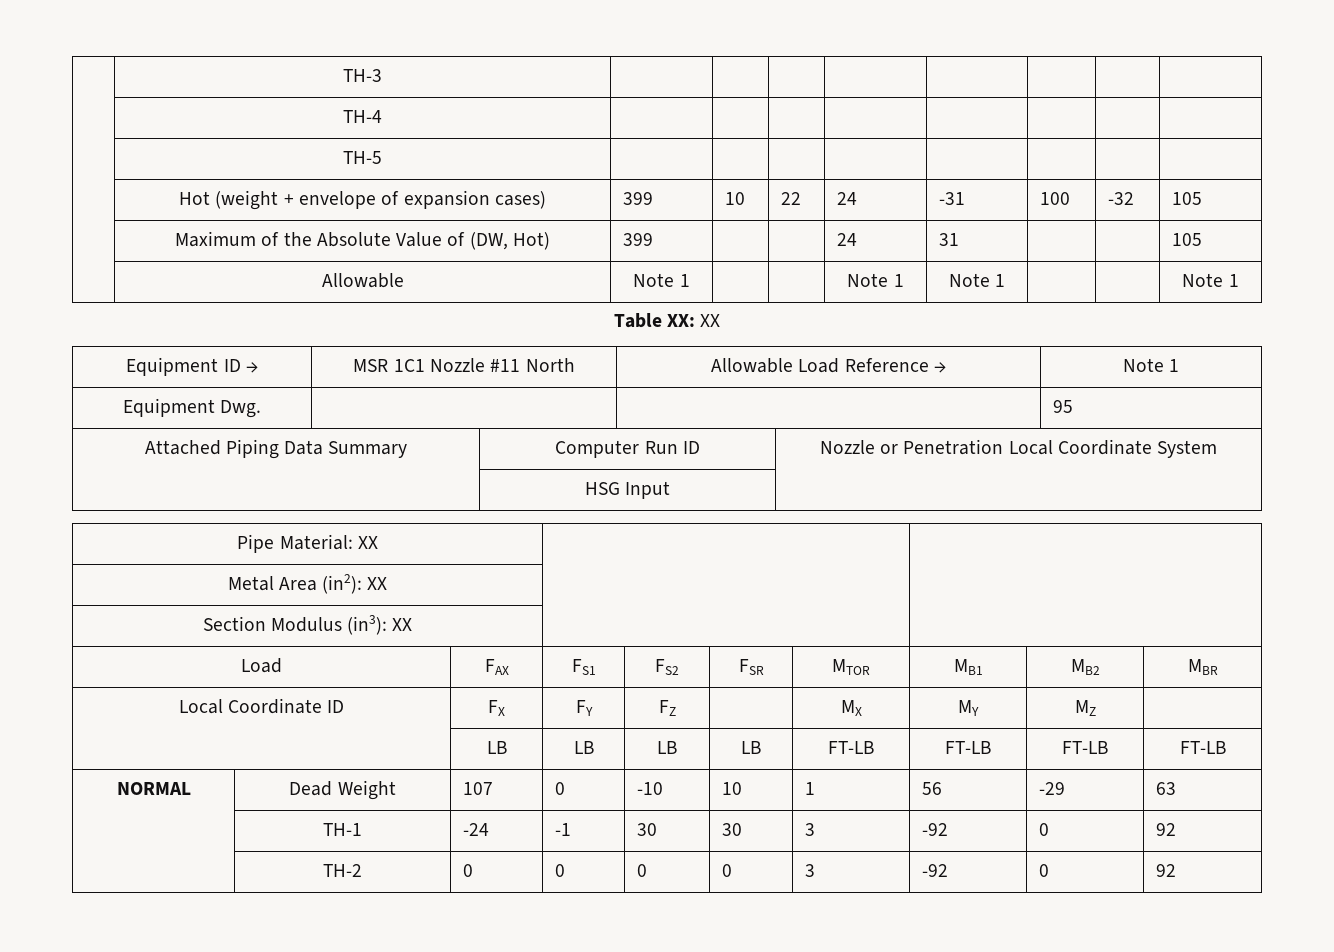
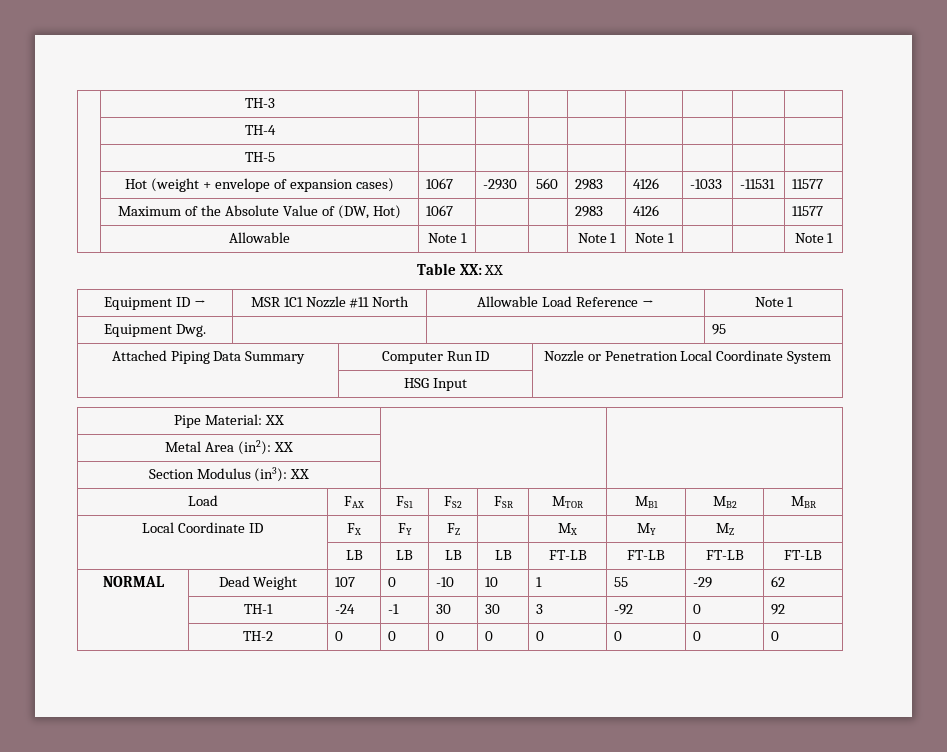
[622,192,653,205] [724,192,745,205] [780,192,801,205] [836,192,857,205] [938,192,965,205] [1039,192,1070,205] [1107,192,1134,205] [1171,192,1202,205] 399 | 10 | 22 | 24 | -31 | 100 | -32 | 105 -> [425,178,453,189] [482,179,517,190] [535,178,558,189] [574,179,603,190] [632,178,659,189] [689,179,722,189] [739,179,775,189] [791,179,823,189] 1067 | -2930 | 560 | 2983 | 4126 | -1033 | -11531 | 11577
[622,233,653,246] [836,233,857,246] [938,233,959,246] [1171,233,1202,246] 399 | | | 24 | 31 | | | 105 -> [425,205,453,216] [574,206,603,217] [632,205,659,216] [791,206,823,216] 1067 | | | 2983 | 4126 | | | 11577
[921,782,942,795] 56 -> [613,577,628,587] 55
[1155,782,1176,795] 63 -> [770,576,785,587] 62
[804,864,815,877] [921,864,948,877] [1038,864,1049,877] [1155,864,1176,877] 3 | -92 | 0 | 92 -> [535,631,544,641] [613,631,622,641] [692,631,701,641] [770,631,779,641] 0 | 0 | 0 | 0

